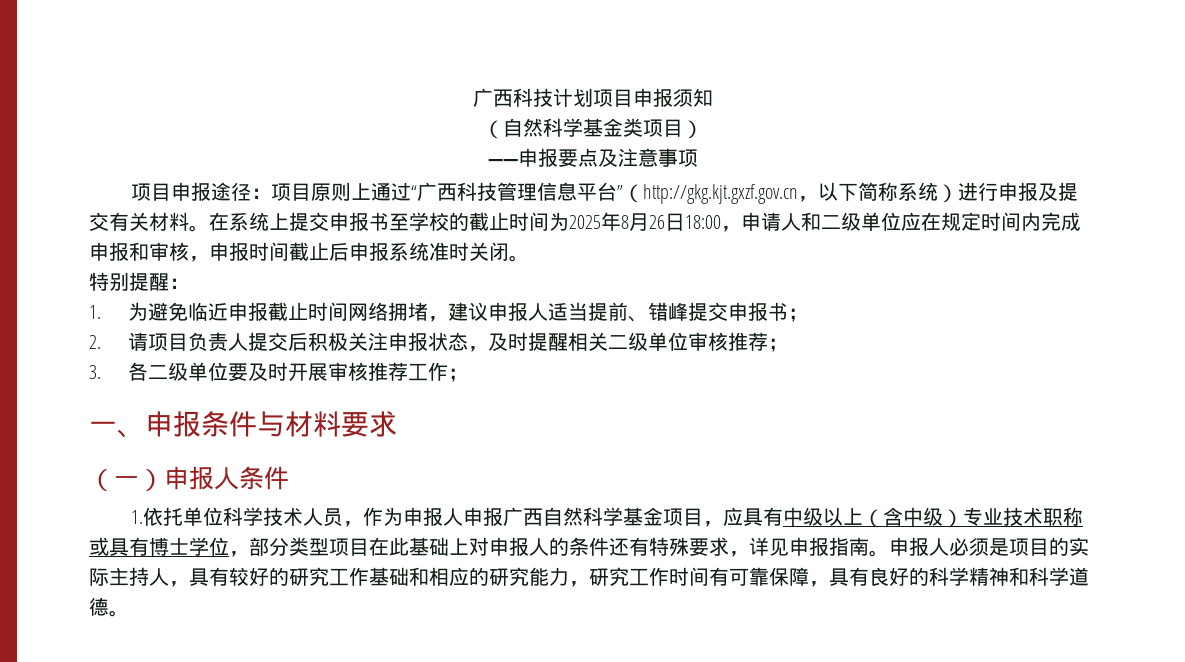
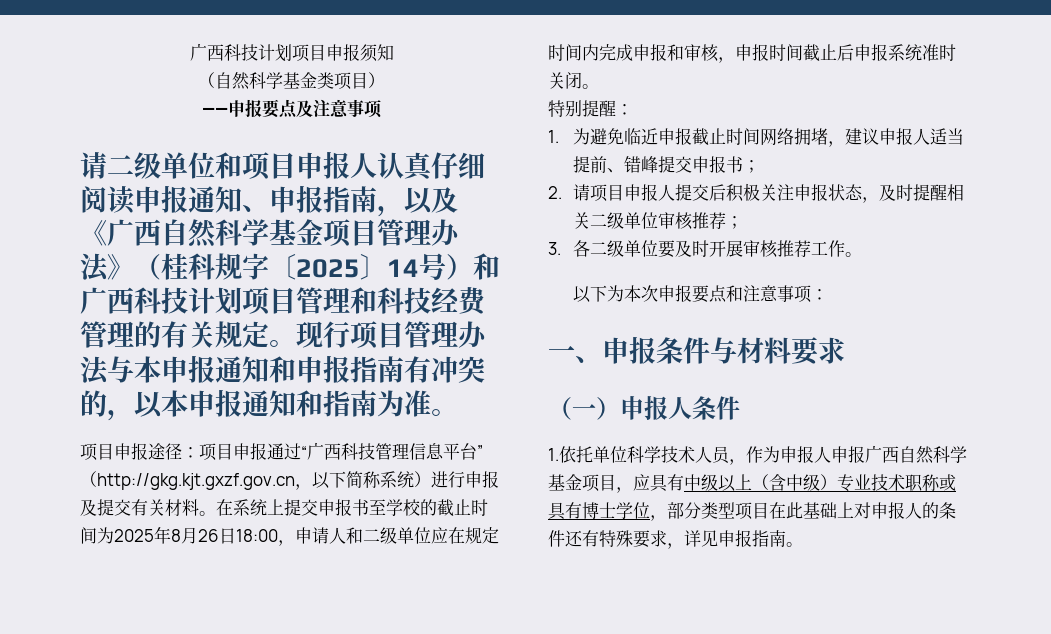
(698, 158) none -> [80,151,485,181] [80,185,458,217] [80,219,461,248] [80,253,500,282] [80,287,487,315] [80,321,488,349] [80,355,485,385] [80,389,458,421] // 请二级单位和项目申报人认真仔细阅读申报通知、申报指南，以及《广西自然科学基金项目管理办法》（桂科规字〔2025〕14号）和广西科技计划项目管理和科技经费管理的有关规定。现行项目管理办法与本申报通知和申报指南有冲突的，以本申报通知和指南为准。
[310,182,371,201] 原则上 -> [233,443,267,460] 申报
[188,332,229,352] 负责 -> [623,184,658,201] 申报
[448,368,469,382] ； -> [844,252,862,257] [572,285,828,303] 。 // 以下为本次申报要点和注意事项：
[889,537,1089,556] [89,567,1089,587] [89,597,129,617] 申报人必须是项目的实际主持人，具有较好的研究工作基础和相应的研究能力，研究工作时间有可靠保障，具有良好的科学精神和科学道德。 -> (803, 544) none

